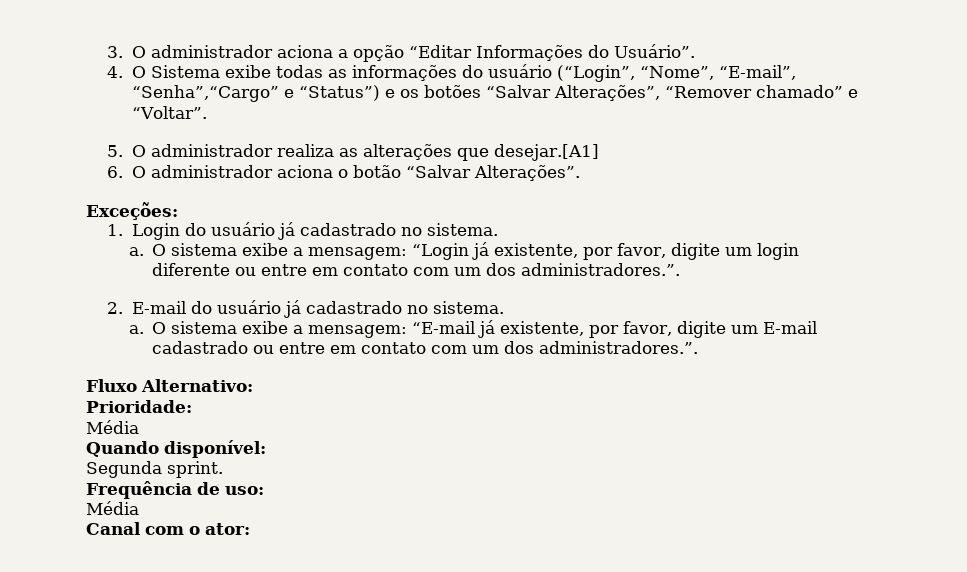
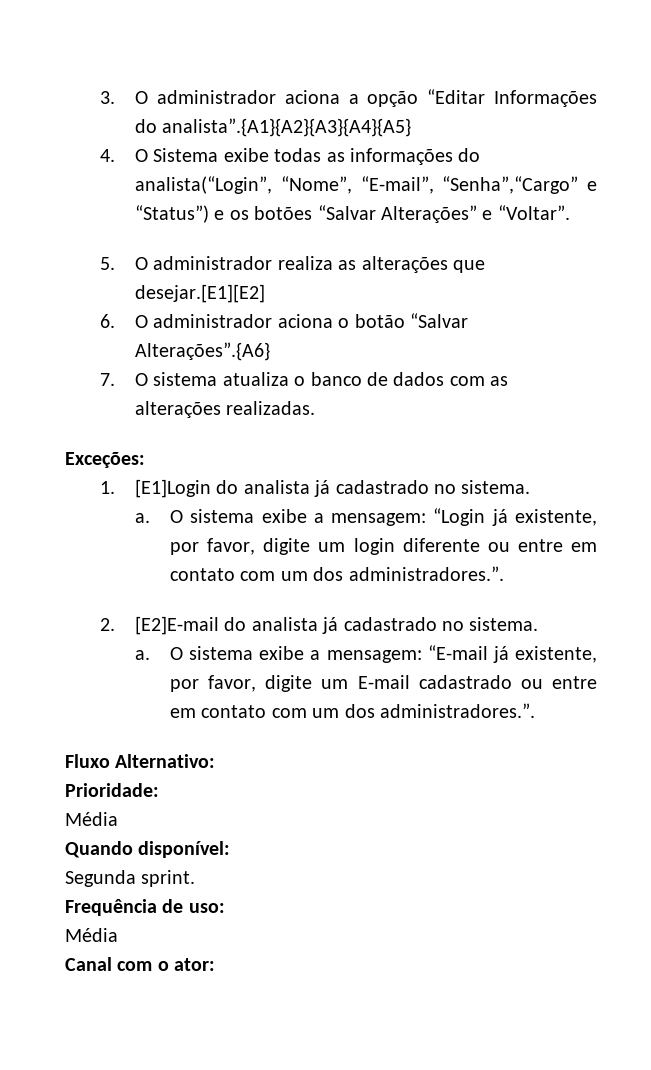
[613,44,695,58] Usuário”. -> [162,118,412,137] analista”.{A1}{A2}{A3}{A4}{A5}
[487,64,635,82] usuário (“Login”, -> [135,176,273,194] analista(“Login”,
[553,85,843,101] Alterações”, “Remover chamado” -> [381,205,478,223] Alterações”
[493,144,599,161] desejar.[A1] -> [135,284,266,303] desejar.[E1][E2]
[473,165,580,181] Alterações”. -> [135,342,271,361] [100,372,509,386] [135,401,316,418] Alterações”.{A6} // 7. O sistema atualiza o banco de dados com as alterações realizadas.
[131,222,275,240] Login do usuário -> [135,479,310,498] [E1]Login do analista
[131,300,281,314] E-mail do usuário -> [135,616,318,635] [E2]E-mail do analista

